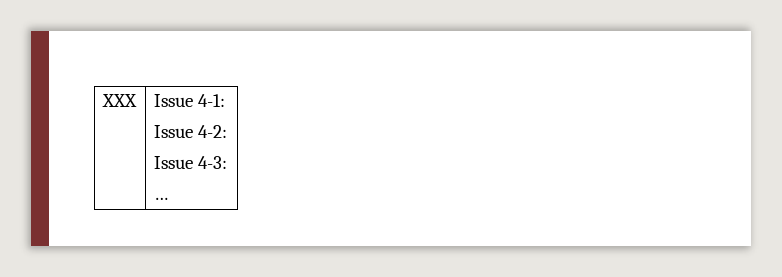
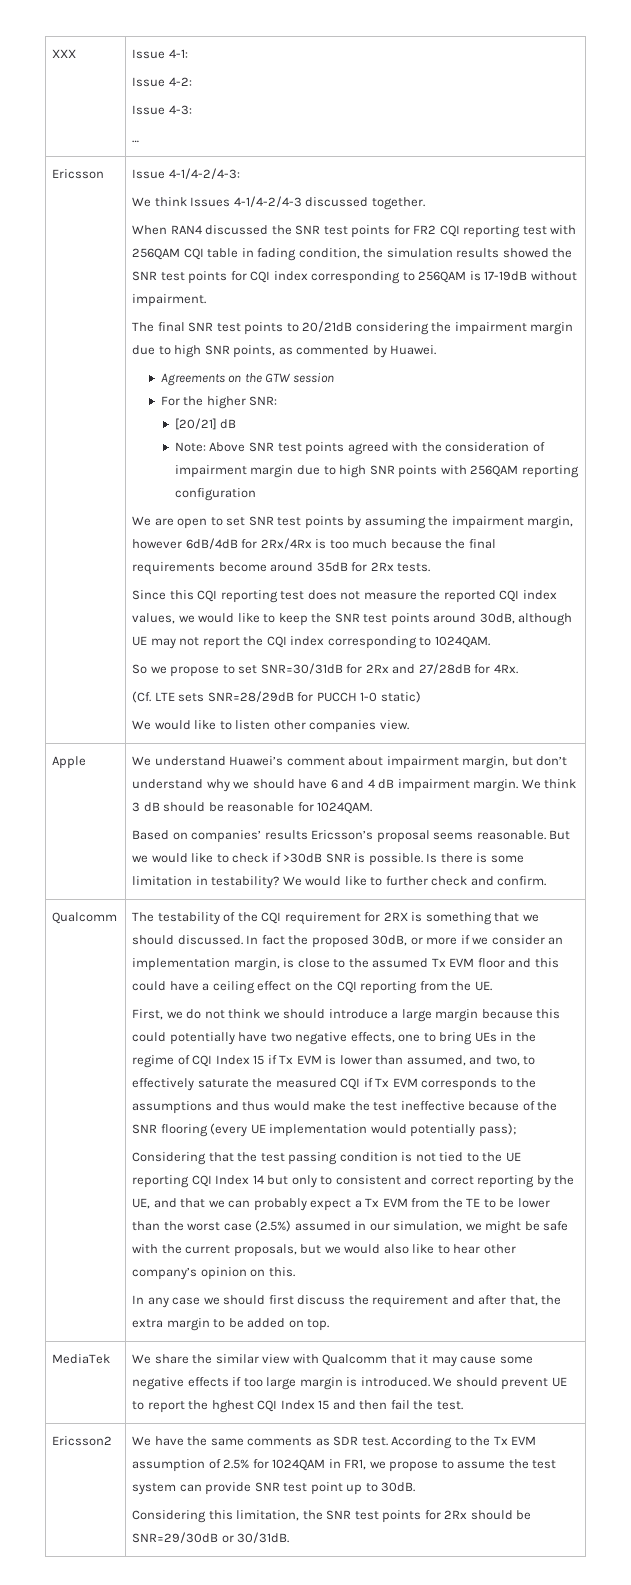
(168, 198) none -> [52,169,105,179] [132,168,240,179] [132,196,425,210] [132,225,577,238] [132,248,573,261] [132,271,577,284] [132,294,207,307] [132,321,574,335] [132,345,437,358] [160,373,334,386] [160,396,278,409] [174,418,237,430] [174,442,545,455] [174,465,579,478] [174,488,256,501] [132,516,574,529] [132,538,496,549] [132,562,431,575] [132,590,557,603] [132,613,573,626] [132,636,490,649] [132,663,518,677] [132,691,421,703] [132,720,409,733] [52,756,87,769] [132,756,568,769] [132,779,577,792] [132,802,373,814] [132,830,571,843] [132,853,524,866] [132,876,547,889] [52,912,118,924] [132,912,539,925] [132,935,564,948] [132,958,559,971] [132,981,492,994] [132,1009,561,1022] [132,1032,536,1045] [132,1055,536,1068] [132,1078,537,1091] [132,1101,558,1114] [132,1123,516,1137] [132,1152,521,1165] [132,1175,575,1188] [132,1198,550,1211] [132,1220,569,1234] [132,1244,516,1257] [132,1267,295,1280] [132,1295,562,1308] [132,1318,330,1331] [52,1354,111,1364] [132,1354,533,1367] [132,1377,567,1390] [132,1400,463,1413] [52,1436,113,1446] [132,1436,537,1449] [132,1459,557,1472] [132,1482,416,1495] [132,1510,532,1523] [132,1532,290,1543] // Ericsson | Issue 4-1/4-2/4-3: // We think Issues 4-1/4-2/4-3 discussed together. // When RAN4 discussed the SNR test points for FR2 CQI reporting test with 256QAM CQI table in fading condition, the simulation results showed the SNR test points for CQI index corresponding to 256QAM is 17-19dB without impairment. // The final SNR test points to 20/21dB considering the impairment margin due to high SNR points, as commented by Huawei. // Agreements on the GTW session // For the higher SNR: // [20/21] dB // Note: Above SNR test points agreed with the consideration of impairment margin due to high SNR points with 256QAM reporting configuration // We are open to set SNR test points by assuming the impairment margin, however 6dB/4dB for 2Rx/4Rx is too much because the final requirements become around 35dB for 2Rx tests. // Since this CQI reporting test does not measure the reported CQI index values, we would like to keep the SNR test points around 30dB, although UE may not report the CQI index corresponding to 1024QAM. // So we propose to set SNR=30/31dB for 2Rx and 27/28dB for 4Rx. // (Cf. LTE sets SNR=28/29dB for PUCCH 1-0 static) // We would like to listen other companies view. // Apple | We understand Huawei’s comment about impairment margin, but don’t understand why we should have 6 and 4 dB impairment margin. We think 3 dB should be reasonable for 1024QAM. // Based on companies’ results Ericsson’s proposal seems reasonable. But we would like to check if >30dB SNR is possible. Is there is some limitation in testability? We would like to further check and confirm. // Qualcomm | The testability of the CQI requirement for 2RX is something that we should discussed. In fact the proposed 30dB, or more if we consider an implementation margin, is close to the assumed Tx EVM floor and this could have a ceiling effect on the CQI reporting from the UE. // First, we do not think we should introduce a large margin because this could potentially have two negative effects, one to bring UEs in the regime of CQI Index 15 if Tx EVM is lower than assumed, and two, to effectively saturate the measured CQI if Tx EVM corresponds to the assumptions and thus would make the test ineffective because of the SNR flooring (every UE implementation would potentially pass); // Considering that the test passing condition is not tied to the UE reporting CQI Index 14 but only to consistent and correct reporting by the UE, and that we can probably expect a Tx EVM from the TE to be lower than the worst case (2.5%) assumed in our simulation, we might be safe with the current proposals, but we would also like to hear other company’s opinion on this. // In any case we should first discuss the requirement and after that, the extra margin to be added on top. // MediaTek | We share the similar view with Qualcomm that it may cause some negative effects if too large margin is introduced. We should prevent UE to report the hghest CQI Index 15 and then fail the test. // Ericsson2 | We have the same comments as SDR test. According to the Tx EVM assumption of 2.5% for 1024QAM in FR1, we propose to assume the test system can provide SNR test point up to 30dB. // Considering this limitation, the SNR test points for 2Rx should be SNR=29/30dB or 30/31dB.

